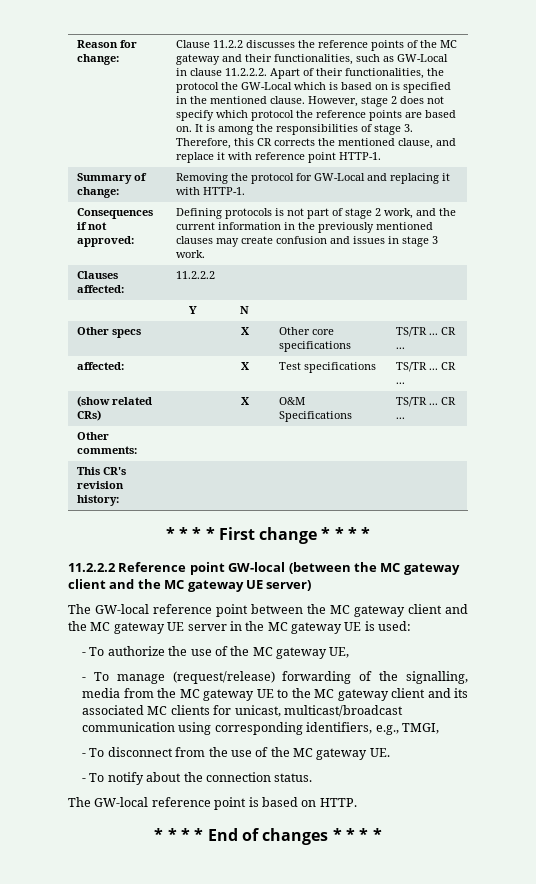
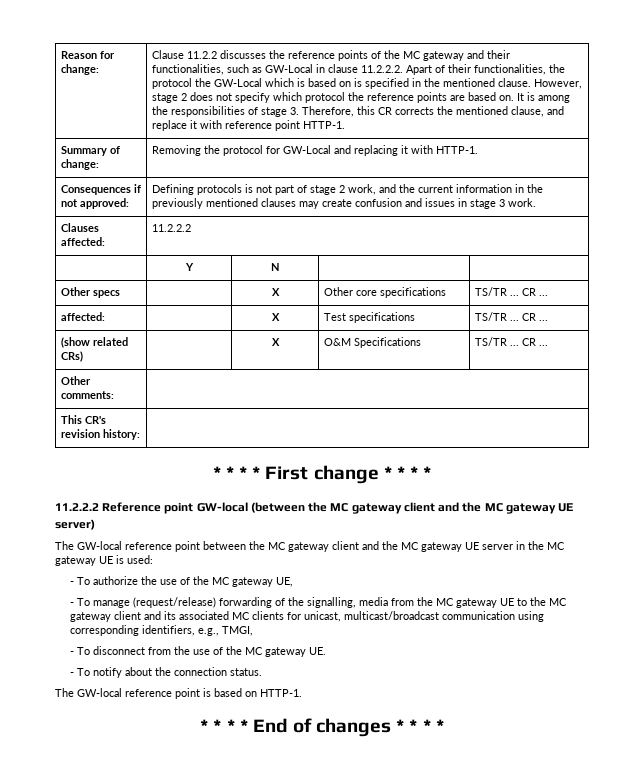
[319,798,357,807] HTTP. -> [260,689,302,697] HTTP-1.

